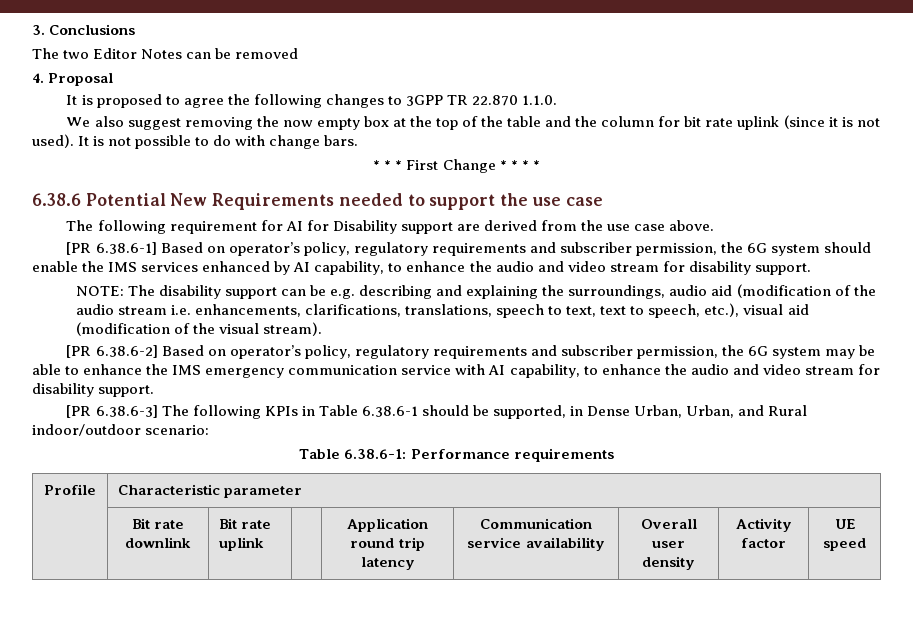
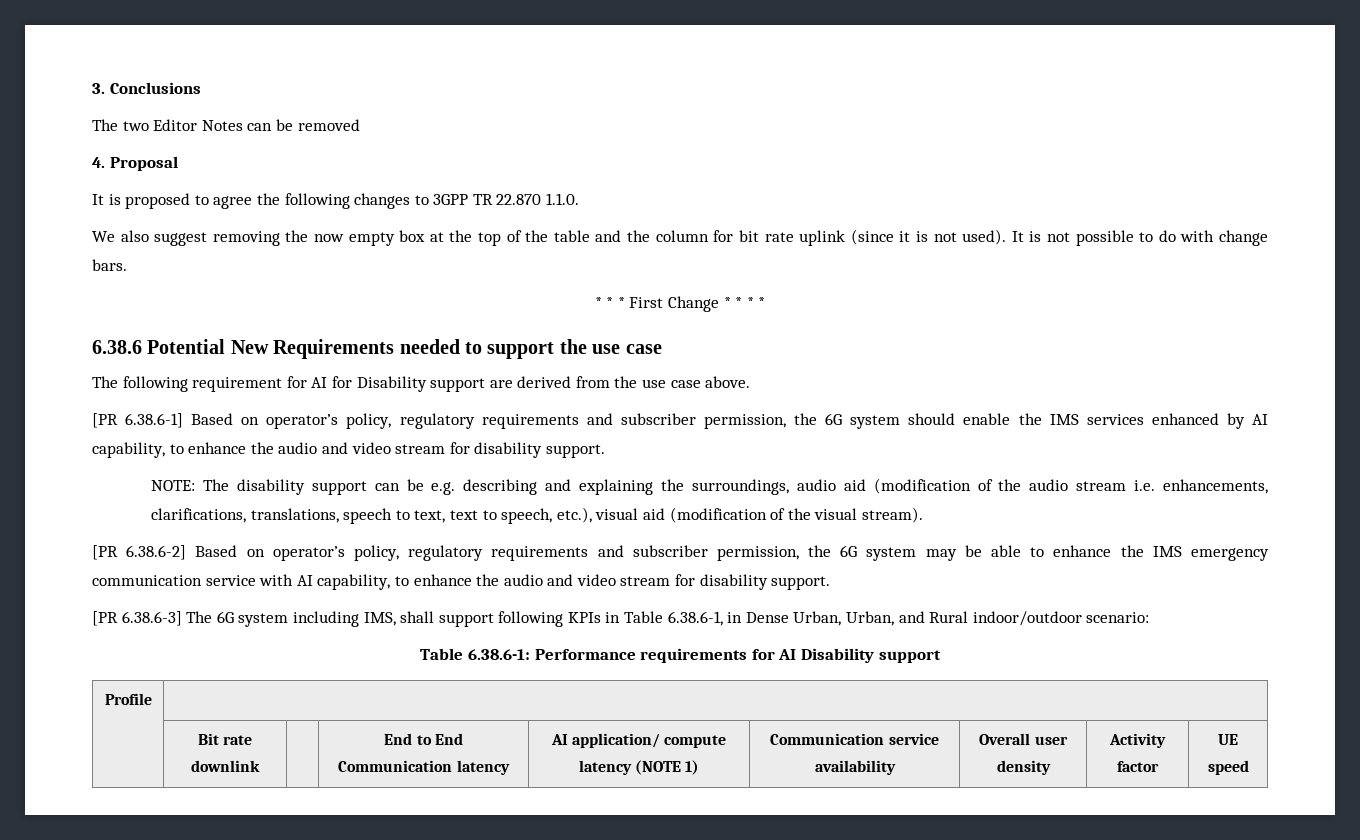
[192,405,566,419] following KPIs in Table 6.38.6-1 should be supported, -> [216,611,723,627] 6G system including IMS, shall support following KPIs in Table 6.38.6-1,
(614, 455) none -> [751,648,941,663] for AI Disability support
[118,484,303,498] Characteristic parameter -> (152, 699) none
[219,518,272,529] [219,537,265,551] [347,518,428,532] [350,537,425,551] [360,557,415,570] Bit rate uplink | | Application round trip latency -> [384,733,463,745] [338,760,510,775] [550,733,727,748] [578,760,700,775] | End to End Communication latency | AI application/ compute latency (NOTE 1)

